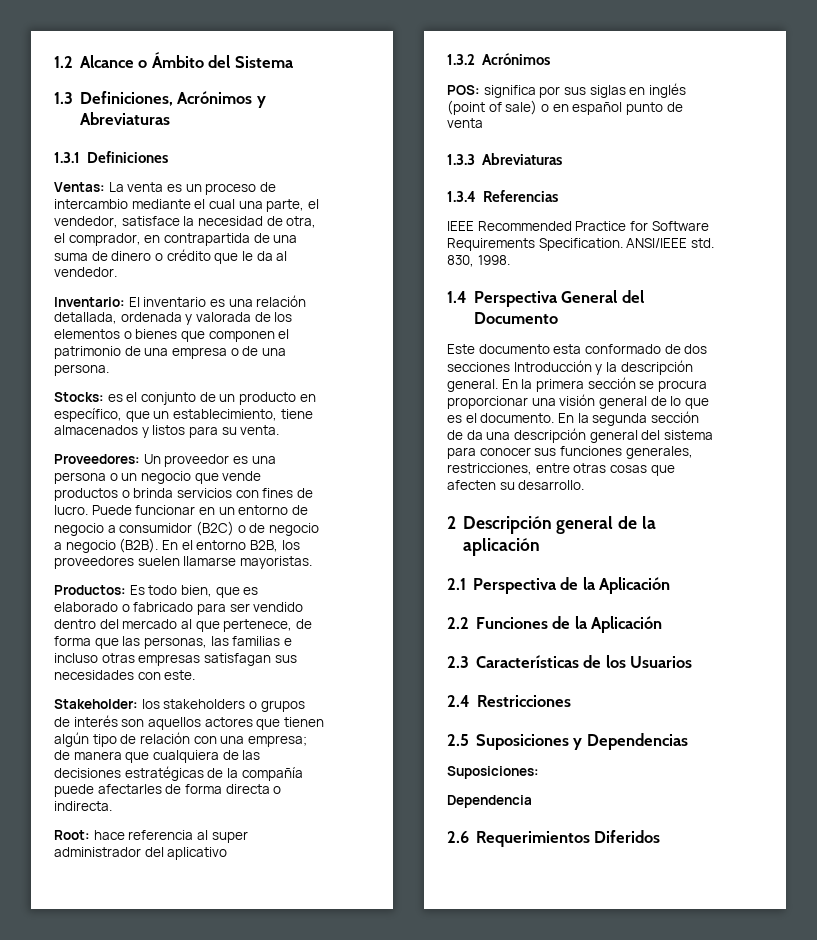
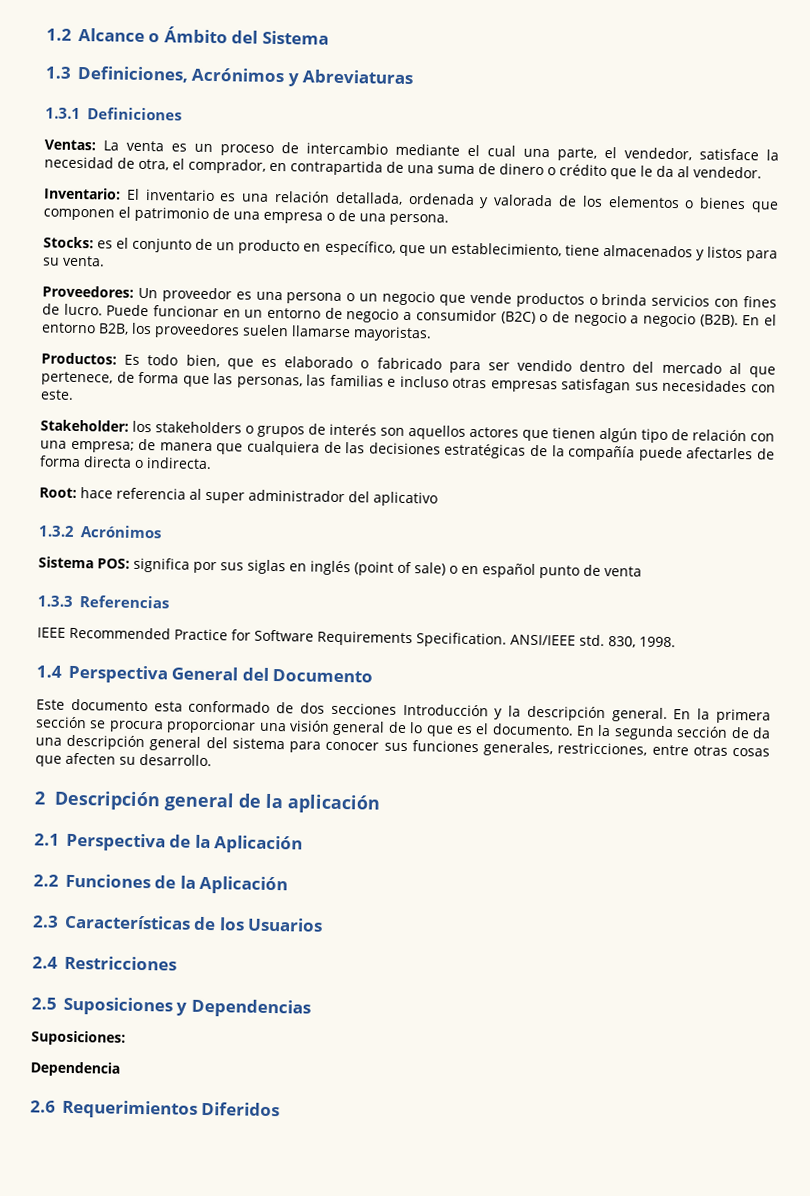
(550, 59) none -> [38,556,94,569] Sistema
[481,153,562,165] [447,191,476,202] Abreviaturas // 1.3.4 -> (73, 601) none

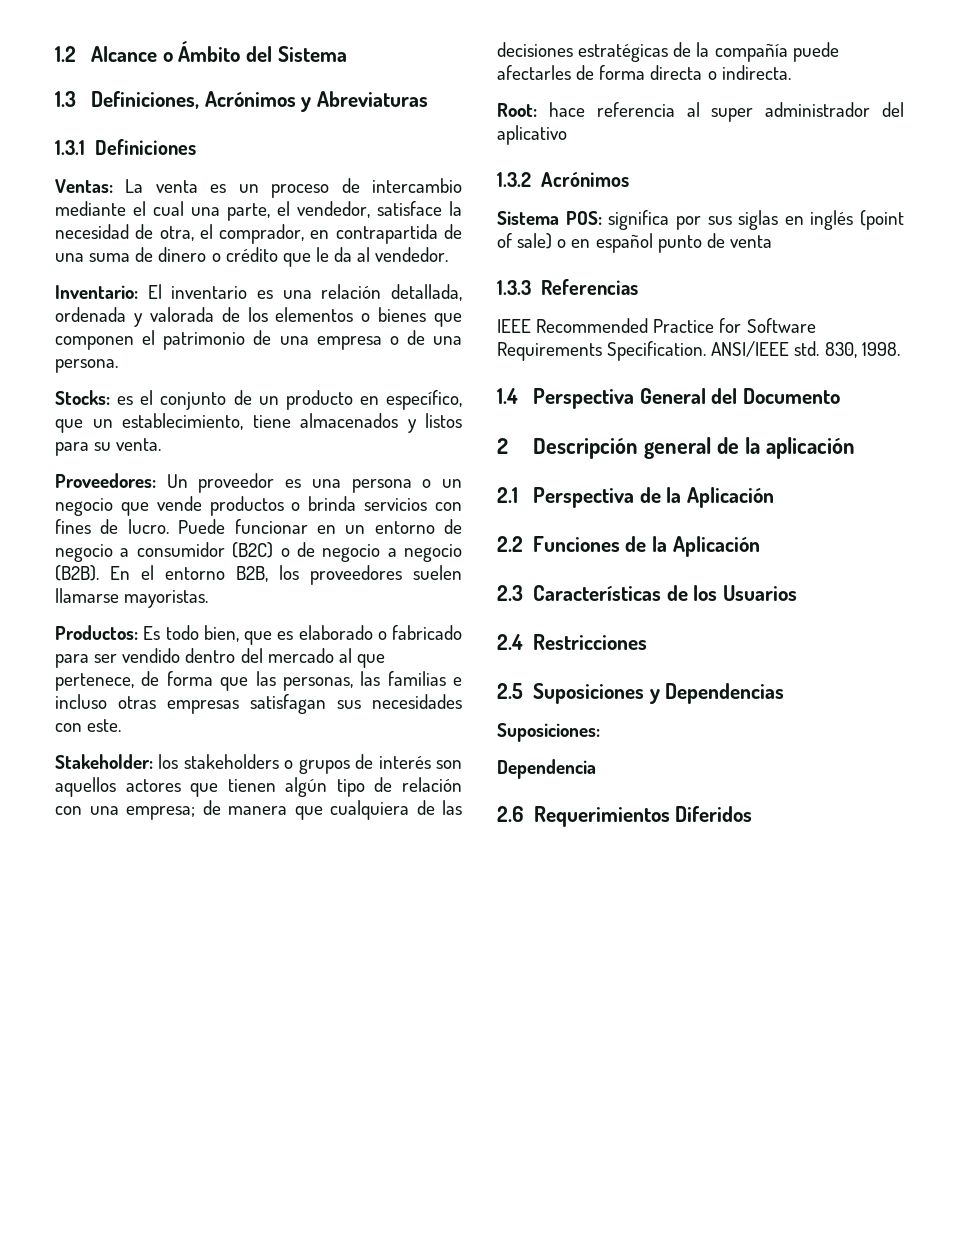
[36,698,772,724] [35,716,772,741] [35,734,771,757] [35,752,212,767] // Este documento esta conformado de dos secciones Introducción y la descripción general. En la primera sección se procura proporcionar una visión general de lo que es el documento. En la segunda sección de da una descripción general del sistema para conocer sus funciones generales, restricciones, entre otras cosas que afecten su desarrollo. -> (840, 396) none

